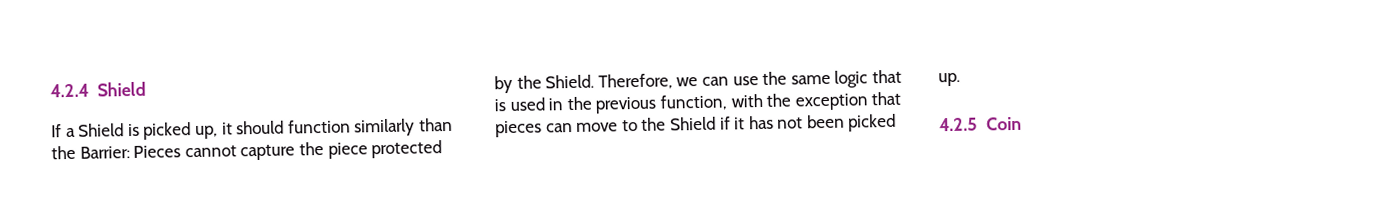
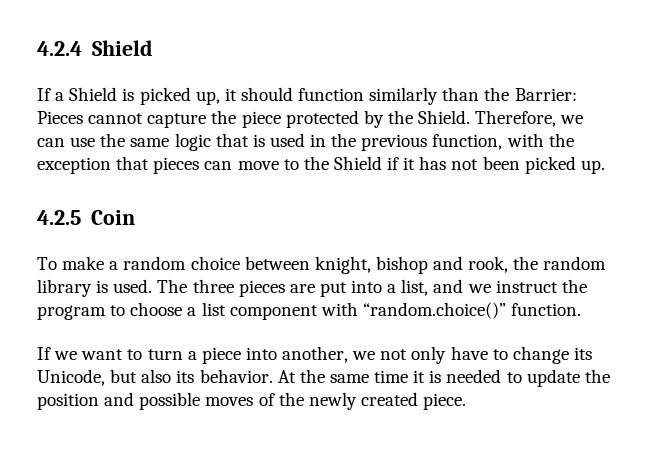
(1022, 123) none -> [37,256,607,274] [37,279,587,297] [37,302,582,320] [37,346,592,364] [37,369,610,387] [37,392,467,410] // To make a random choice between knight, bishop and rook, the random library is used. The three pieces are put into a list, and we instruct the program to choose a list component with “random.choice()” function. // If we want to turn a piece into another, we not only have to change its Unicode, but also its behavior. At the same time it is needed to update the position and possible moves of the newly created piece.

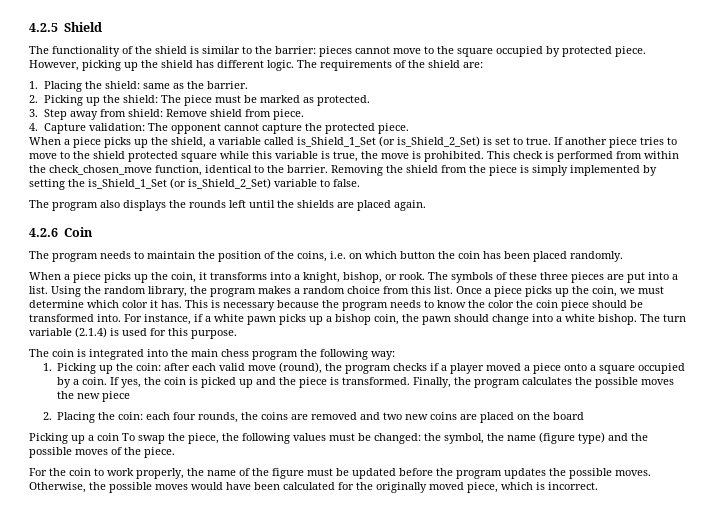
[37,41,82,56] 4.2.4 -> [29,23,58,32] 4.2.5
[37,87,577,105] [37,110,584,128] [37,133,574,151] [37,156,605,174] [37,210,135,225] [37,256,607,274] [37,279,188,297] If a Shield is picked up, it should function similarly than the Barrier: Pieces cannot capture the piece protected by the Shield. Therefore, we can use the same logic that is used in the previous function, with the exception that pieces can move to the Shield if it has not been picked up. // 4.2.5 Coin // To make a random choice between knight, bishop and rook, the random library is used. The -> [29,46,646,57] [29,60,483,71] [29,81,248,92] [29,95,370,106] [29,109,304,120] [29,123,409,134] [29,136,677,148] [29,151,679,162] [29,165,657,176] [29,178,360,190] [29,200,426,211] [29,227,93,237] [29,251,623,262] [29,272,537,283] The functionality of the shield is similar to the barrier: pieces cannot move to the square occupied by protected piece. However, picking up the shield has different logic. The requirements of the shield are: // 1. Placing the shield: same as the barrier. // 2. Picking up the shield: The piece must be marked as protected. // 3. Step away from shield: Remove shield from piece. // 4. Capture validation: The opponent cannot capture the protected piece. // When a piece picks up the shield, a variable called is_Shield_1_Set (or is_Shield_2_Set) is set to true. If another piece tries to move to the shield protected square while this variable is true, the move is prohibited. This check is performed from within the check_chosen_move function, identical to the barrier. Removing the shield from the piece is simply implemented by setting the is_Shield_1_Set (or is_Shield_2_Set) variable to false. // The program also displays the rounds left until the shields are placed again. // 4.2.6 Coin // The program needs to maintain the position of the coins, i.e. on which button the coin has been placed randomly. // When a piece picks up the coin, it transforms into a knight, bishop, or rook. The symbols of these
[401,279,587,296] [37,302,582,320] [37,346,592,364] [37,369,610,387] [37,392,135,410] list, and we instruct the program to choose a list component with “random.choice()” function. // If we want to turn a piece into another, we not only have to change its Unicode, but also its behavior. At the same time it is needed to update the position and -> [29,286,664,297] [29,300,643,311] [29,314,686,325] [29,327,237,339] [29,349,395,360] [42,362,686,374] [57,377,675,388] [57,391,131,402] [42,412,585,423] [29,432,648,444] list. Using the random library, the program makes a random choice from this list. Once a piece picks up the coin, we must determine which color it has. This is necessary because the program needs to know the color the coin piece should be transformed into. For instance, if a white pawn picks up a bishop coin, the pawn should change into a white bishop. The turn variable (2.1.4) is used for this purpose. // The coin is integrated into the main chess program the following way: // 1. Picking up the coin: after each valid move (round), the program checks if a player moved a piece onto a square occupied by a coin. If yes, the coin is picked up and the piece is transformed. Finally, the program calculates the possible moves the new piece // 2. Placing the coin: each four rounds, the coins are removed and two new coins are placed on the board // Picking up a coin To swap the piece, the following values must be changed: the symbol, the name (figure type) and the
[308,392,467,410] newly created piece. -> [144,447,175,458] [29,468,651,479] [29,482,598,493] piece. // For the coin to work properly, the name of the figure must be updated before the program updates the possible moves. Otherwise, the possible moves would have been calculated for the originally moved piece, which is incorrect.

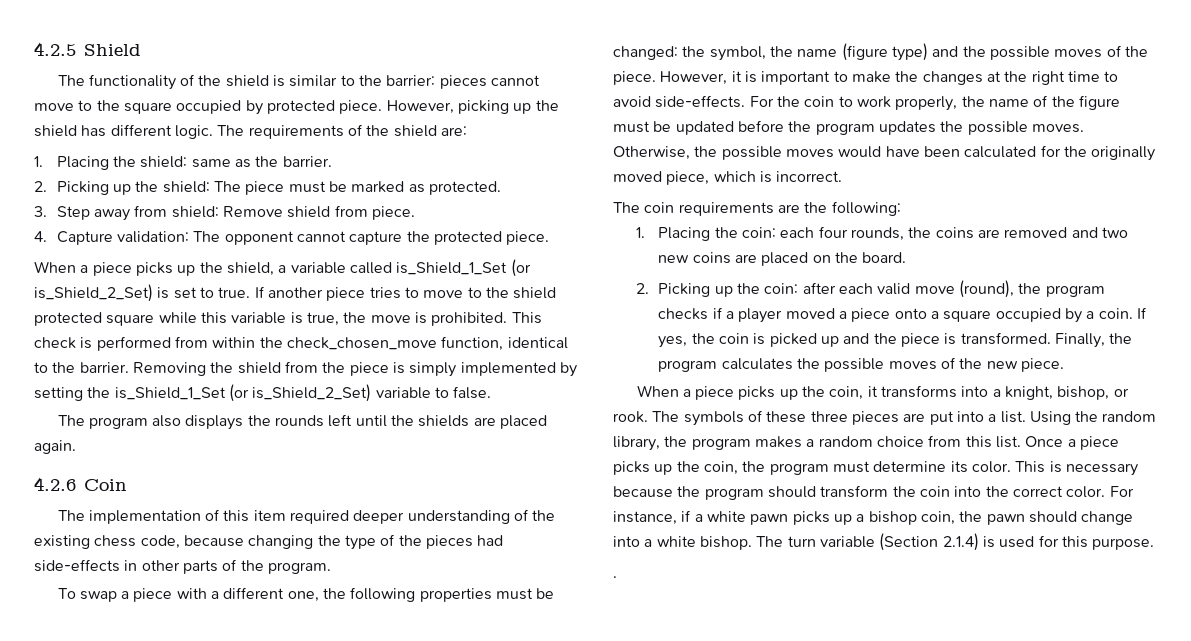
[52,251,623,262] program needs to maintain the position of the coins, i.e. on which button the coin has been placed randomly. -> [88,509,556,524] [34,534,504,550] [34,559,331,574] [57,587,555,602] [613,43,1148,61] [613,71,1119,85] [613,95,1120,111] [613,120,1084,135] [613,145,1156,161] [613,171,843,185] [613,201,901,216] [635,226,1128,241] [658,252,907,266] [635,280,1105,298] [658,307,1147,323] [658,332,1133,348] [658,357,1064,372] implementation of this item required deeper understanding of the existing chess code, because changing the type of the pieces had side-effects in other parts of the program. // To swap a piece with a different one, the following properties must be changed: the symbol, the name (figure type) and the possible moves of the piece. However, it is important to make the changes at the right time to avoid side-effects. For the coin to work properly, the name of the figure must be updated before the program updates the possible moves. Otherwise, the possible moves would have been calculated for the originally moved piece, which is incorrect. // The coin requirements are the following: // 1. Placing the coin: each four rounds, the coins are removed and two new coins are placed on the board. // 2. Picking up the coin: after each valid move (round), the program checks if a player moved a piece onto a square occupied by a coin. If yes, the coin is picked up and the piece is transformed. Finally, the program calculates the possible moves of the new piece.
[620,286,664,294] [29,300,182,308] we must determine which color it has. -> [742,461,1011,475] the program must determine its color.
[390,300,643,311] [29,314,121,322] needs to know the color the coin piece should be transformed into. -> [767,485,1106,498] should transform the coin into the correct color.
[75,327,107,338] (2.1.4) -> [879,533,979,551] (Section 2.1.4)
[29,349,395,360] [42,362,686,374] [57,377,675,388] [57,391,131,402] [42,412,585,423] [29,432,648,444] [29,447,175,458] [29,468,651,479] [29,482,598,493] The coin is integrated into the main chess program the following way: // 1. Picking up the coin: after each valid move (round), the program checks if a player moved a piece onto a square occupied by a coin. If yes, the coin is picked up and the piece is transformed. Finally, the program calculates the possible moves the new piece // 2. Placing the coin: each four rounds, the coins are removed and two new coins are placed on the board // Picking up a coin To swap the piece, the following values must be changed: the symbol, the name (figure type) and the possible moves of the piece. // For the coin to work properly, the name of the figure must be updated before the program updates the possible moves. Otherwise, the possible moves would have been calculated for the originally moved piece, which is incorrect. -> [613,576,617,578] .

